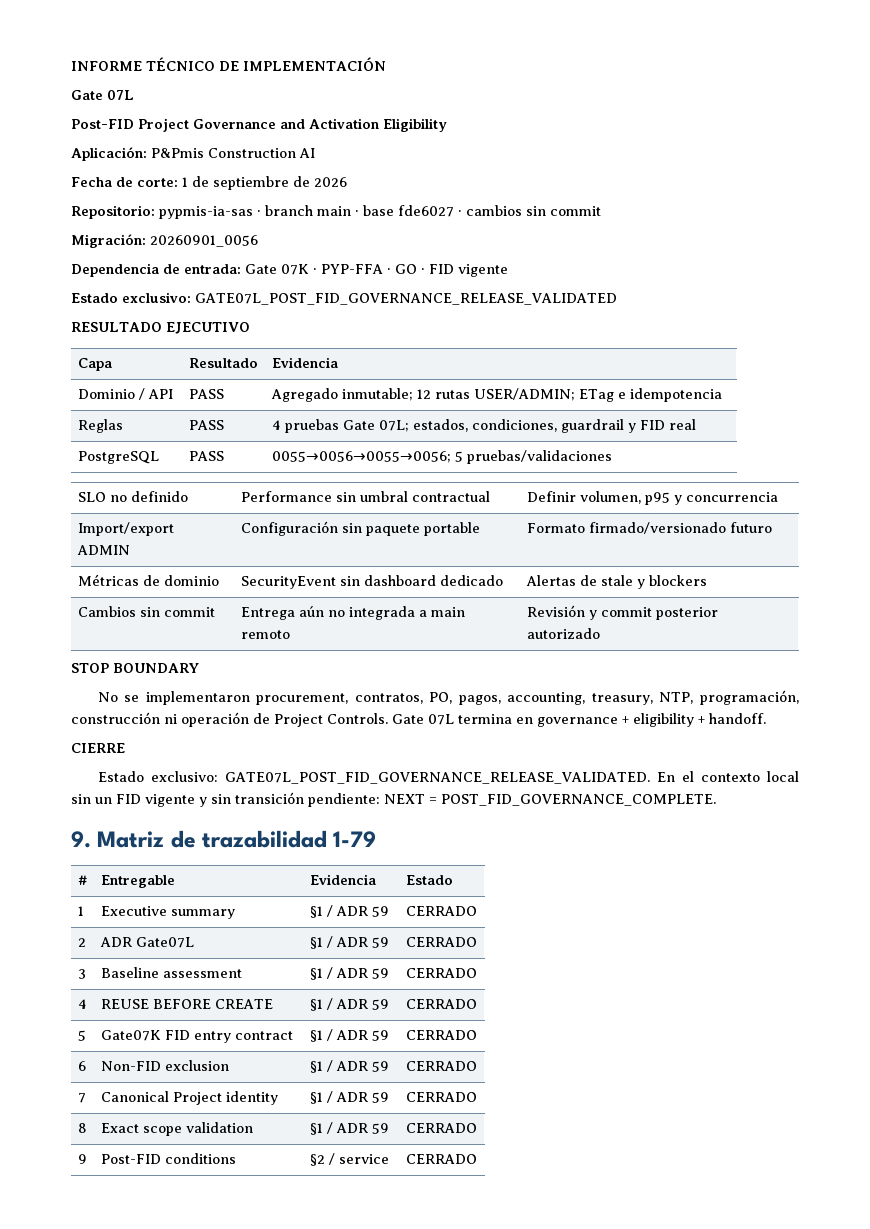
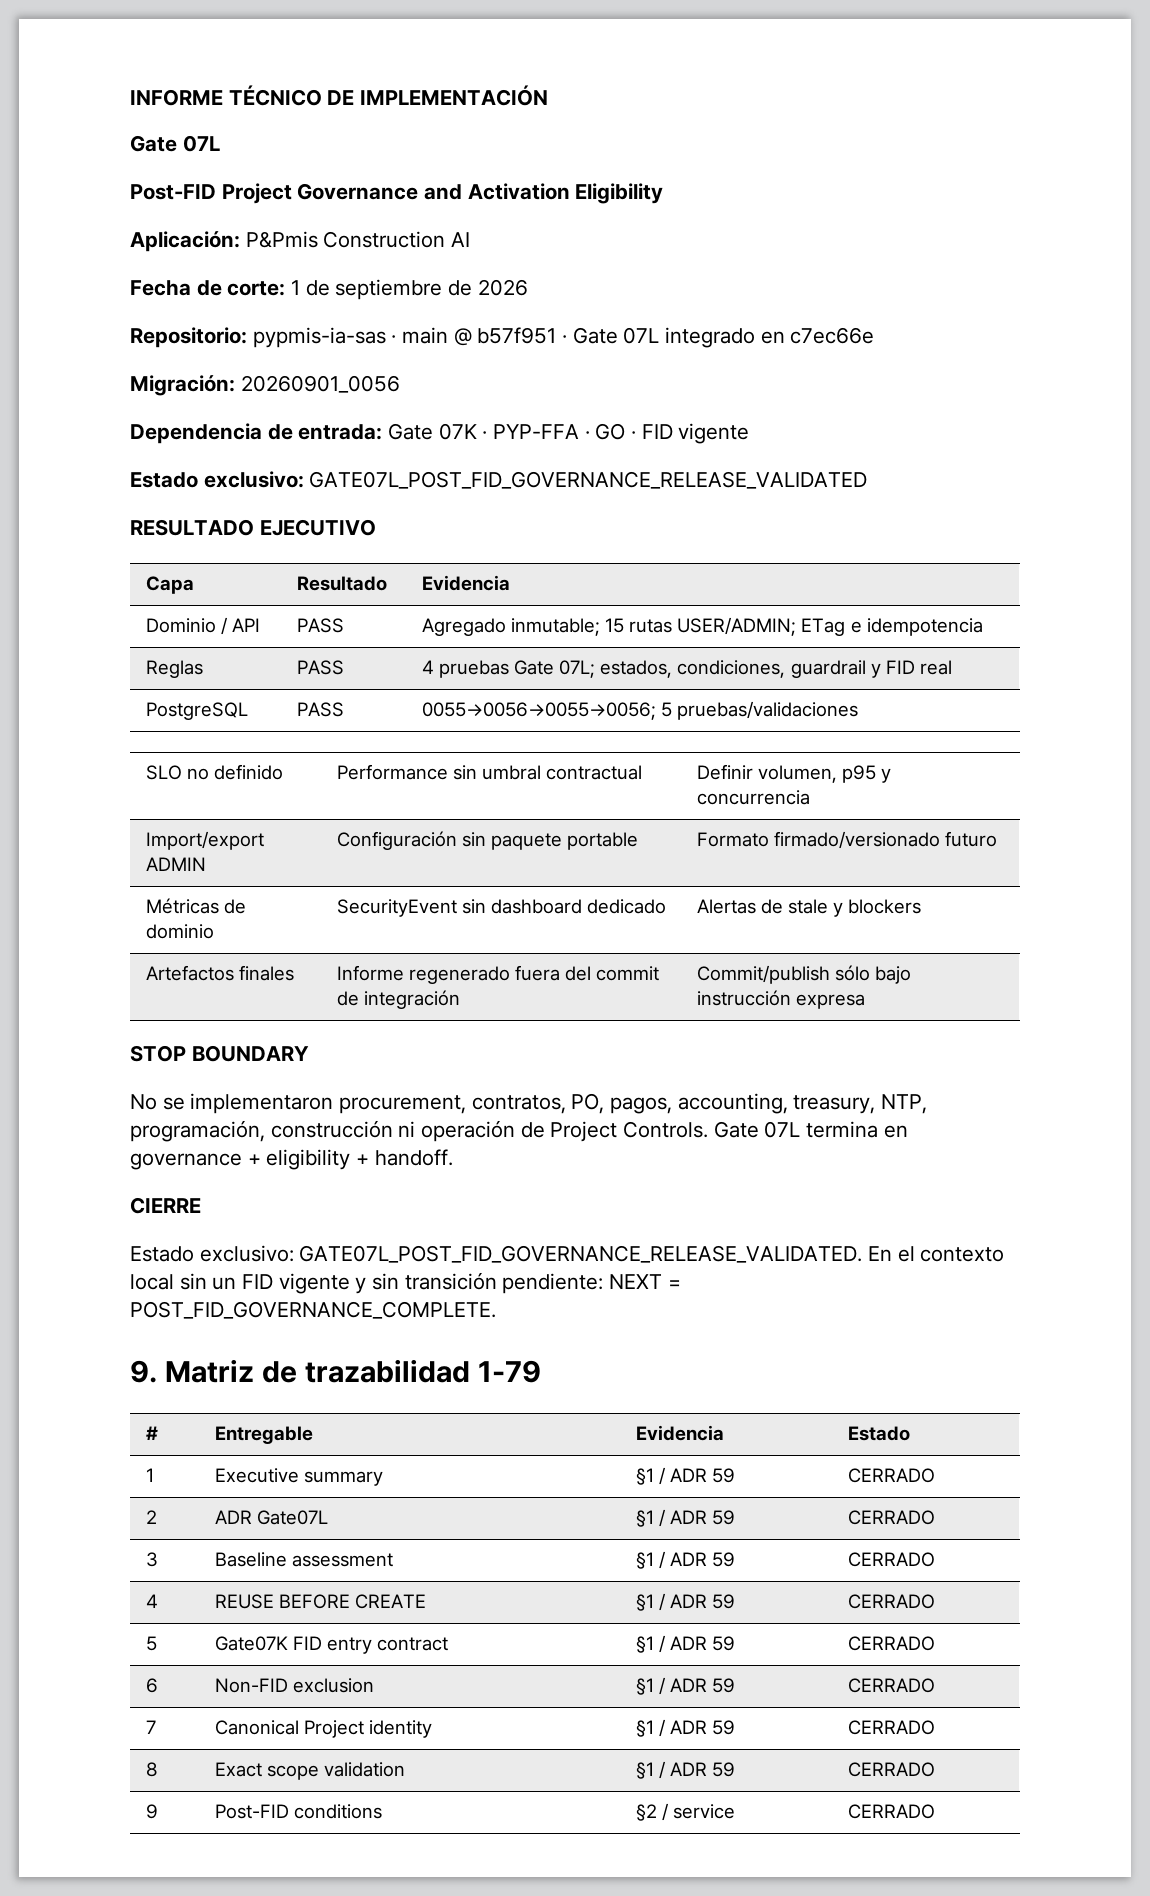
[265,205,601,217] branch main · base fde6027 · cambios sin commit -> [402,327,875,348] main @ b57f951 · Gate 07L integrado en c7ec66e
[416,389,431,399] 12 -> [605,618,625,633] 15
[77,606,215,617] [240,606,465,620] [240,630,290,639] [526,605,718,620] [526,628,600,639] Cambios sin commit | Entrega aún no integrada a main remoto | Revisión y commit posterior autorizado -> [145,965,294,981] [336,965,660,984] [336,990,460,1009] [696,965,912,984] [696,990,865,1009] Artefactos finales | Informe regenerado fuera del commit de integración | Commit/publish sólo bajo instrucción expresa

